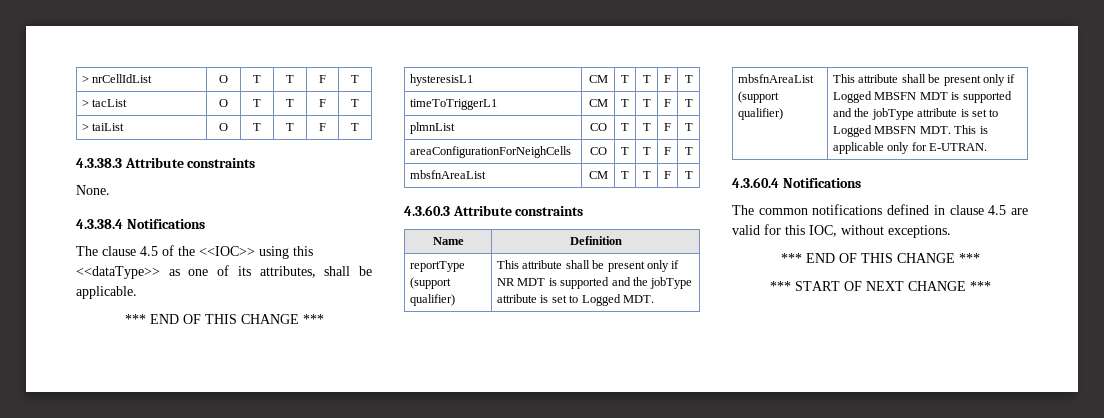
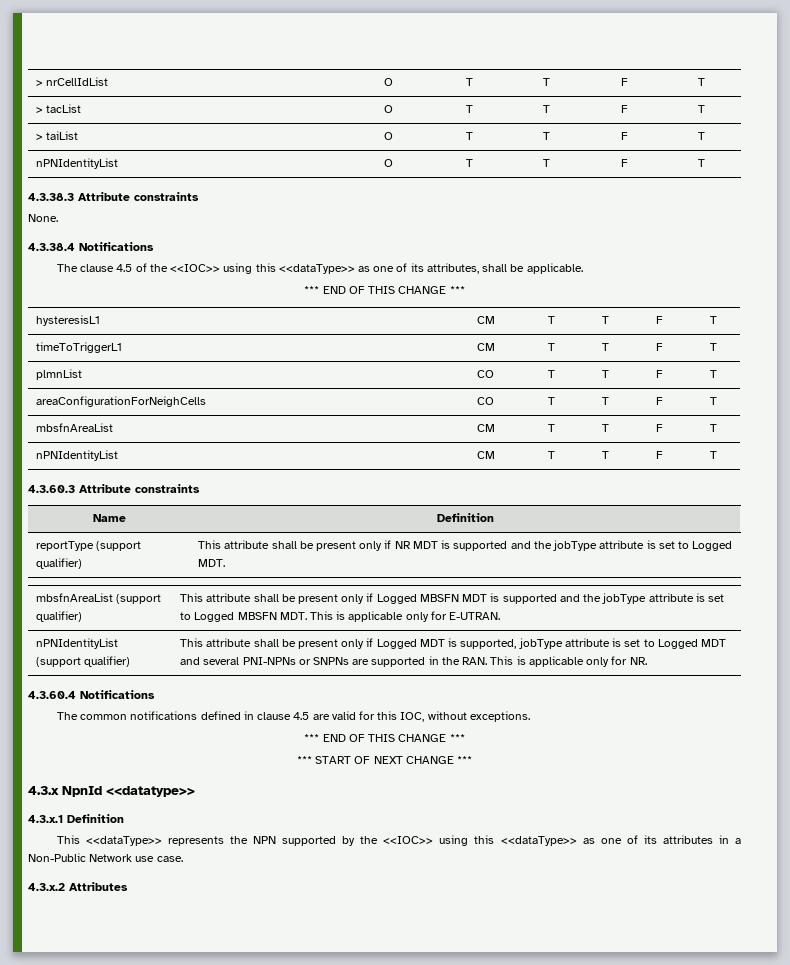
(359, 127) none -> [36,158,119,169] [384,159,393,167] [465,159,473,167] [543,159,550,167] [620,159,628,167] [698,159,705,167] // nPNIdentityList | O | T | T | F | T
(693, 175) none -> [36,450,119,461] [476,451,495,459] [548,451,555,459] [602,451,609,459] [656,451,663,459] [709,451,717,459] // nPNIdentityList | CM | T | T | F | T
(988, 147) none -> [36,638,119,649] [36,656,131,667] [180,638,727,649] [180,656,647,667] // nPNIdentityList (support qualifier) | This attribute shall be present only if Logged MDT is supported, jobType attribute is set to Logged MDT and several PNI-NPNs or SNPNs are supported in the RAN. This is applicable only for NR.
(991, 286) none -> [28,786,195,797] [28,814,124,823] [56,835,742,846] [28,853,183,862] [28,882,128,891] // 4.3.x NpnId <<datatype>> // 4.3.x.1 Definition // This <<dataType>> represents the NPN supported by the <<IOC>> using this <<dataType>> as one of its attributes in a Non-Public Network use case. // 4.3.x.2 Attributes

